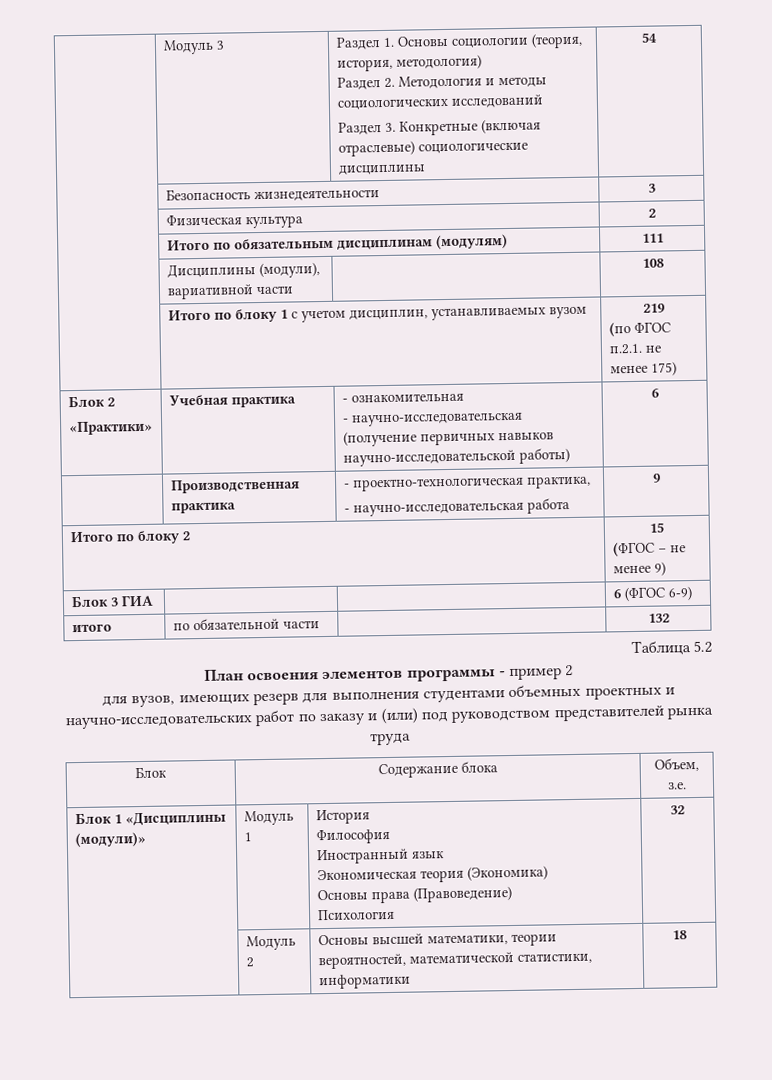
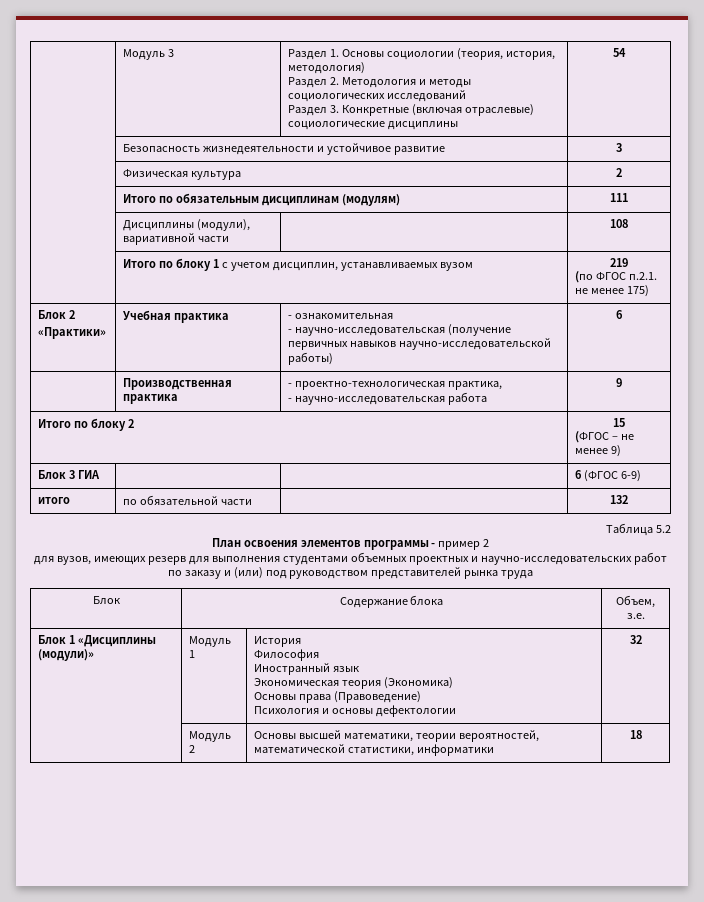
(380, 195) none -> [317,143,446,155] и устойчивое развитие
(395, 914) none -> [322,705,457,717] и основы дефектологии

